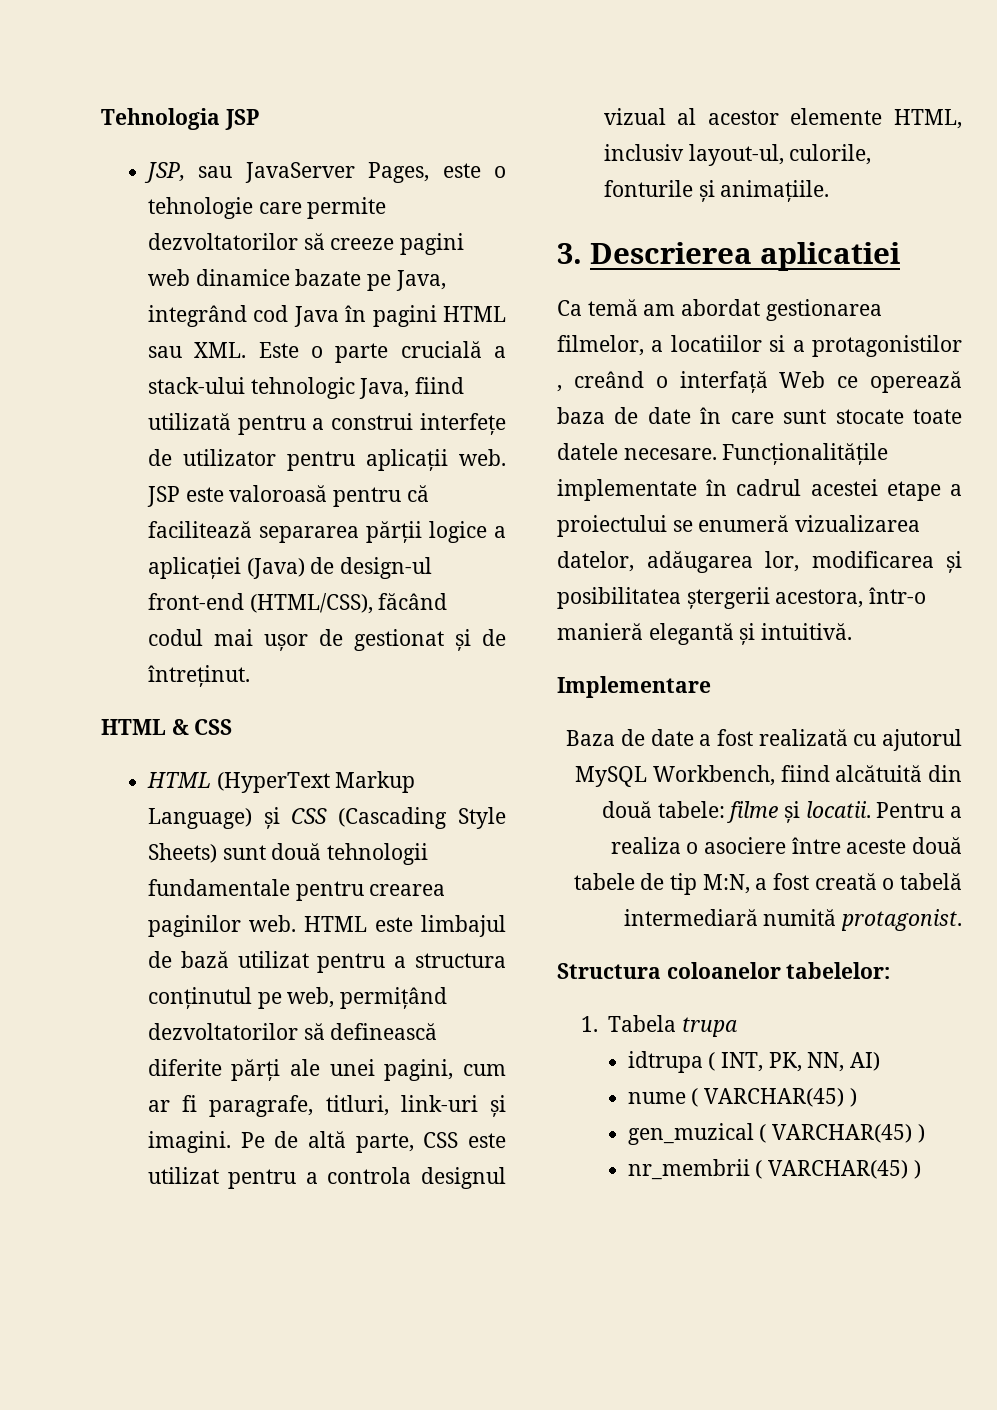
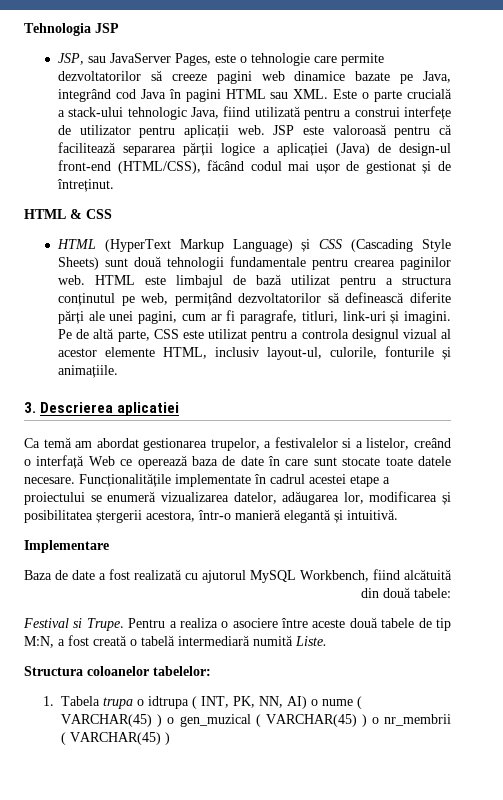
[557,335,962,357] [557,385,562,392] filmelor, a locatiilor si a protagonistilor , -> [210,437,410,451] trupelor, a festivalelor si a listelor,
[727,801,871,823] filme și locatii. -> [23,618,124,631] // Festival si Trupe.
[841,909,962,931] protagonist. -> [295,636,327,646] Liste.
(738, 1027) // -> [137,699,145,706] o
(880, 1061) // -> [311,699,319,706] o
(857, 1097) // -> [167,717,175,724] o
(925, 1133) // -> [371,717,379,724] o

